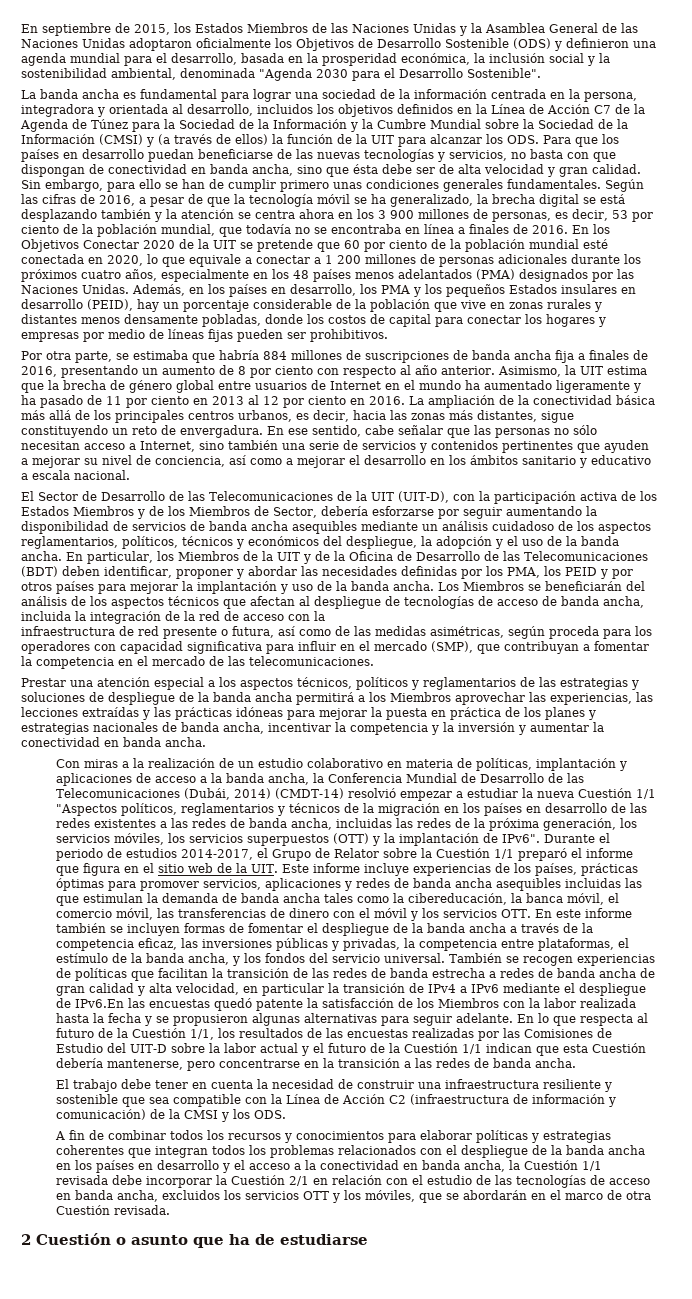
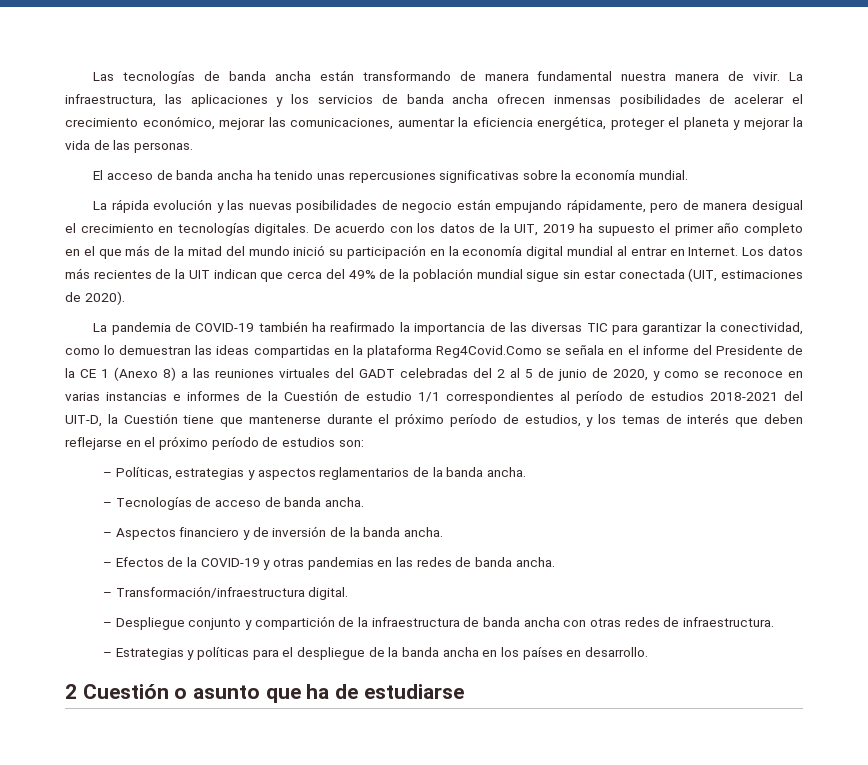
[21,23,638,36] [21,38,656,51] [21,53,610,66] [21,68,541,81] [21,89,637,102] [21,104,645,117] [20,119,628,132] [21,134,619,147] [21,149,616,162] [21,164,641,177] [21,179,644,192] [21,194,625,207] [21,209,653,222] [21,224,610,237] [21,239,608,252] [21,254,641,267] [21,269,634,282] [21,284,636,297] [21,299,602,312] [21,314,606,327] [21,329,388,342] [21,350,648,363] [21,365,647,378] [21,380,641,393] [21,395,655,408] [21,410,574,423] [21,425,597,438] [21,440,649,453] [21,455,651,468] [21,470,130,480] [21,491,657,504] [21,506,597,519] [21,521,651,534] [21,536,619,549] [21,551,648,564] [21,566,633,579] [21,581,645,594] [21,596,644,609] [21,611,325,624] [21,626,652,639] [21,641,649,654] [21,656,374,669] [21,677,639,690] [21,692,653,705] [21,707,596,720] [21,722,604,735] [21,737,206,747] [56,758,628,771] [56,773,585,786] [56,788,656,801] [56,803,648,816] [56,818,638,831] [56,833,611,846] [56,848,634,861] [56,863,639,876] [56,878,643,891] [56,893,620,906] [56,908,632,921] [56,923,594,936] [56,938,630,951] [56,953,656,966] [56,968,656,981] [56,983,647,996] [56,998,637,1011] [56,1013,649,1026] [56,1028,613,1041] [56,1043,646,1056] [56,1058,412,1071] En septiembre de 2015, los Estados Miembros de las Naciones Unidas y la Asamblea General de las Naciones Unidas adoptaron oficialmente los Objetivos de Desarrollo Sostenible (ODS) y definieron una agenda mundial para el desarrollo, basada en la prosperidad económica, la inclusión social y la sostenibilidad ambiental, denominada "Agenda 2030 para el Desarrollo Sostenible". // La banda ancha es fundamental para lograr una sociedad de la información centrada en la persona, integradora y orientada al desarrollo, incluidos los objetivos definidos en la Línea de Acción C7 de la Agenda de Túnez para la Sociedad de la Información y la Cumbre Mundial sobre la Sociedad de la Información (CMSI) y (a través de ellos) la función de la UIT para alcanzar los ODS. Para que los países en desarrollo puedan beneficiarse de las nuevas tecnologías y servicios, no basta con que dispongan de conectividad en banda ancha, sino que ésta debe ser de alta velocidad y gran calidad. Sin embargo, para ello se han de cumplir primero unas condiciones generales fundamentales. Según las cifras de 2016, a pesar de que la tecnología móvil se ha generalizado, la brecha digital se está desplazando también y la atención se centra ahora en los 3 900 millones de personas, es decir, 53 por ciento de la población mundial, que todavía no se encontraba en línea a finales de 2016. En los Objetivos Conectar 2020 de la UIT se pretende que 60 por ciento de la población mundial esté conectada en 2020, lo que equivale a conectar a 1 200 millones de personas adicionales durante los próximos cuatro años, especialmente en los 48 países menos adelantados (PMA) designados por las Naciones Unidas. Además, en los países en desarrollo, los PMA y los pequeños Estados insulares en desarrollo (PEID), hay un porcentaje considerable de la población que vive en zonas rurales y distantes menos densamente pobladas, donde los costos de capital para conectar los hogares y empresas por medio de líneas fijas pueden ser prohibitivos. // Por otra parte, se estimaba que habría 884 millones de suscripciones de banda ancha fija a finales de 2016, presentando un aumento de 8 por ciento con respecto al año anterior. Asimismo, la UIT estima que la brecha de género global entre usuarios de Internet en el mundo ha aumentado ligeramente y ha pasado de 11 por ciento en 2013 al 12 por ciento en 2016. La ampliación de la conectividad básica más allá de los principales centros urbanos, es decir, hacia las zonas más distantes, sigue constituyendo un reto de envergadura. En ese sentido, cabe señalar que las personas no sólo necesitan acceso a Internet, sino también una serie de servicios y contenidos pertinentes que ayuden a mejorar su nivel de conciencia, así como a mejorar el desarrollo en los ámbitos sanitario y educativo a escala nacional. // El Sector de Desarrollo de las Telecomunicaciones de la UIT (UIT-D), con la participación activa de los Estados Miembros y de los Miembros de Sector, debería esforzarse por seguir aumentando la disponibilidad de servicios de banda ancha asequibles mediante un análisis cuidadoso de los aspectos reglamentarios, políticos, técnicos y económicos del despliegue, la adopción y el uso de la banda ancha. En particular, los Miembros de la UIT y de la Oficina de Desarrollo de las Telecomunicaciones (BDT) deben identificar, proponer y abordar las necesidades definidas por los PMA, los PEID y por otros países para mejorar la implantación y uso de la banda ancha. Los Miembros se beneficiarán del análisis de los aspectos técnicos que afectan al despliegue de tecnologías de acceso de banda ancha, incluida la integración de la red de acceso con la // infraestructura de red presente o futura, así como de las medidas asimétricas, según proceda para los operadores con capacidad significativa para influir en el mercado (SMP), que contribuyan a fomentar la competencia en el mercado de las telecomunicaciones. // Prestar una atención especial a los aspectos técnicos, políticos y reglamentarios de las estrategias y soluciones de despliegue de la banda ancha permitirá a los Miembros aprovechar las experiencias, las lecciones extraídas y las prácticas idóneas para mejorar la puesta en práctica de los planes y estrategias nacionales de banda ancha, incentivar la competencia y la inversión y aumentar la conectividad en banda ancha. // Con miras a la realización de un estudio colaborativo en materia de políticas, implantación y aplicaciones de acceso a la banda ancha, la Conferencia Mundial de Desarrollo de las Telecomunicaciones (Dubái, 2014) (CMDT-14) resolvió empezar a estudiar la nueva Cuestión 1/1 "Aspectos políticos, reglamentarios y técnicos de la migración en los países en desarrollo de las redes existentes a las redes de banda ancha, incluidas las redes de la próxima generación, los servicios móviles, los servicios superpuestos (OTT) y la implantación de IPv6". Durante el periodo de estudios 2014-2017, el Grupo de Relator sobre la Cuestión 1/1 preparó el informe que figura en el sitio web de la UIT. Este informe incluye experiencias de los países, prácticas óptimas para promover servicios, aplicaciones y redes de banda ancha asequibles incluidas las que estimulan la demanda de banda ancha tales como la cibereducación, la banca móvil, el comercio móvil, las transferencias de dinero con el móvil y los servicios OTT. En este informe también se incluyen formas de fomentar el despliegue de la banda ancha a través de la competencia eficaz, las inversiones públicas y privadas, la competencia entre plataformas, el estímulo de la banda ancha, y los fondos del servicio universal. También se recogen experiencias de políticas que facilitan la transición de las redes de banda estrecha a redes de banda ancha de gran calidad y alta velocidad, en particular la transición de IPv4 a IPv6 mediante el despliegue de IPv6.En las encuestas quedó patente la satisfacción de los Miembros con la labor realizada hasta la fecha y se propusieron algunas alternativas para seguir adelante. En lo que respecta al futuro de la Cuestión 1/1, los resultados de las encuestas realizadas por las Comisiones de Estudio del UIT-D sobre la labor actual y el futuro de la Cuestión 1/1 indican que esta Cuestión debería mantenerse, pero concentrarse en la transición a -> [93,70,804,84] [65,94,804,107] [65,116,803,130] [65,140,193,153] [93,170,688,183] [93,199,803,213] [65,223,803,236] [65,245,804,259] [65,268,803,282] [65,291,125,305] [93,321,803,335] [65,345,804,358] [65,367,803,381] [65,390,803,404] [65,413,804,427] [65,436,364,450] [103,467,526,480] [103,497,365,510] [103,526,443,540] [103,557,393,570] Las tecnologías de banda ancha están transformando de manera fundamental nuestra manera de vivir. La infraestructura, las aplicaciones y los servicios de banda ancha ofrecen inmensas posibilidades de acelerar el crecimiento económico, mejorar las comunicaciones, aumentar la eficiencia energética, proteger el planeta y mejorar la vida de las personas. // El acceso de banda ancha ha tenido unas repercusiones significativas sobre la economía mundial. // La rápida evolución y las nuevas posibilidades de negocio están empujando rápidamente, pero de manera desigual el crecimiento en tecnologías digitales. De acuerdo con los datos de la UIT, 2019 ha supuesto el primer año completo en el que más de la mitad del mundo inició su participación en la economía digital mundial al entrar en Internet. Los datos más recientes de la UIT indican que cerca del 49% de la población mundial sigue sin estar conectada (UIT, estimaciones de 2020). // La pandemia de COVID-19 también ha reafirmado la importancia de las diversas TIC para garantizar la conectividad, como lo demuestran las ideas compartidas en la plataforma Reg4Covid.Como se señala en el informe del Presidente de la CE 1 (Anexo 8) a las reuniones virtuales del GADT celebradas del 2 al 5 de junio de 2020, y como se reconoce en varias instancias e informes de la Cuestión de estudio 1/1 correspondientes al período de estudios 2018-2021 del UIT-D, la Cuestión tiene que mantenerse durante el próximo período de estudios, y los temas de interés que deben reflejarse en el próximo período de estudios son: // – Políticas, estrategias y aspectos reglamentarios de la banda ancha. // – Tecnologías de acceso de banda ancha. // – Aspectos financiero y de inversión de la banda ancha. // – Efectos de la COVID-19 y otras pandemias en
[56,1079,613,1092] [56,1094,617,1107] [56,1109,287,1122] [55,1130,612,1143] [56,1145,443,1158] El trabajo debe tener en cuenta la necesidad de construir una infraestructura resiliente y sostenible que sea compatible con la Línea de Acción C2 (infraestructura de información y comunicación) de la CMSI y los ODS. // A fin de combinar todos los recursos y conocimientos para elaborar políticas y estrategias coherentes que integran todos los problemas relacionados con -> [103,586,349,600] [103,616,774,630] [103,647,279,660] – Transformación/infraestructura digital. // – Despliegue conjunto y compartición de la infraestructura de banda ancha con otras redes de infraestructura. // – Estrategias y políticas para
[157,1160,603,1173] [56,1175,651,1188] [56,1190,652,1203] [56,1205,171,1215] desarrollo y el acceso a la conectividad en banda ancha, la Cuestión 1/1 revisada debe incorporar la Cuestión 2/1 en relación con el estudio de las tecnologías de acceso en banda ancha, excluidos los servicios OTT y los móviles, que se abordarán en el marco de otra Cuestión revisada. -> [584,647,648,657] desarrollo.

